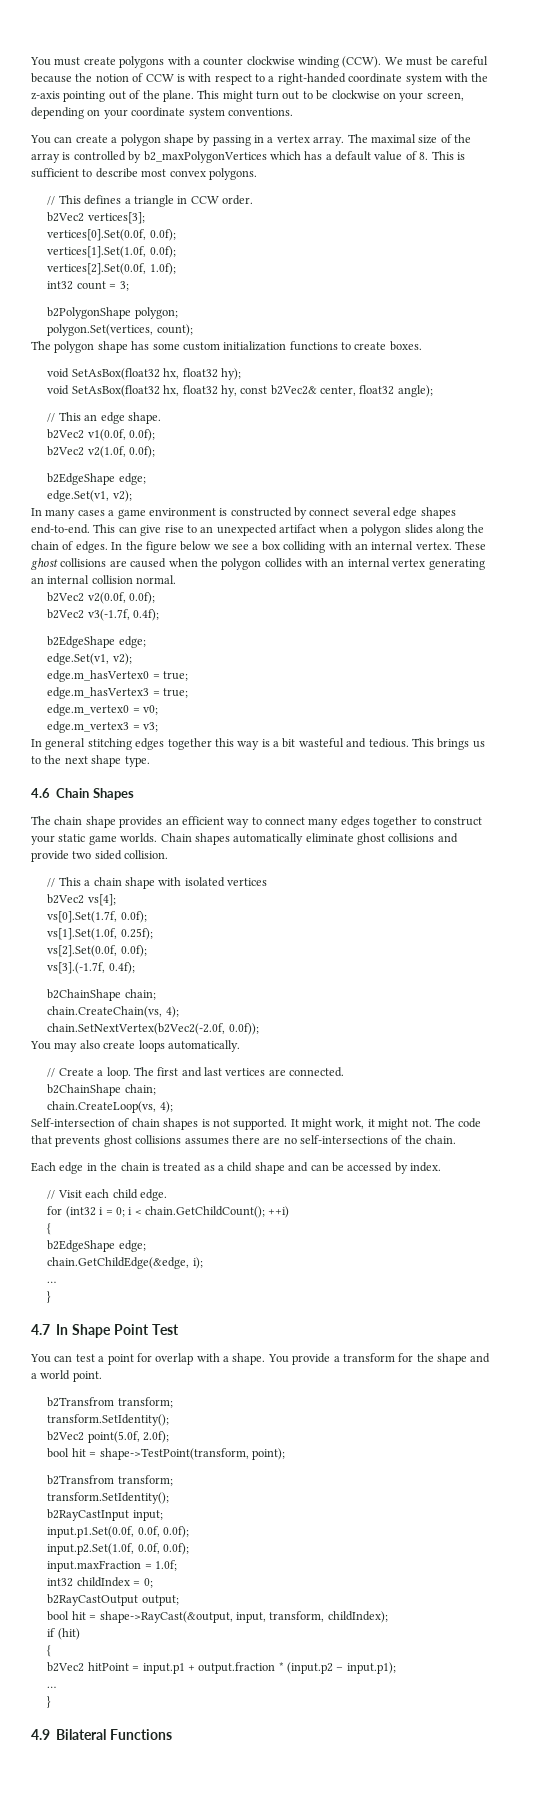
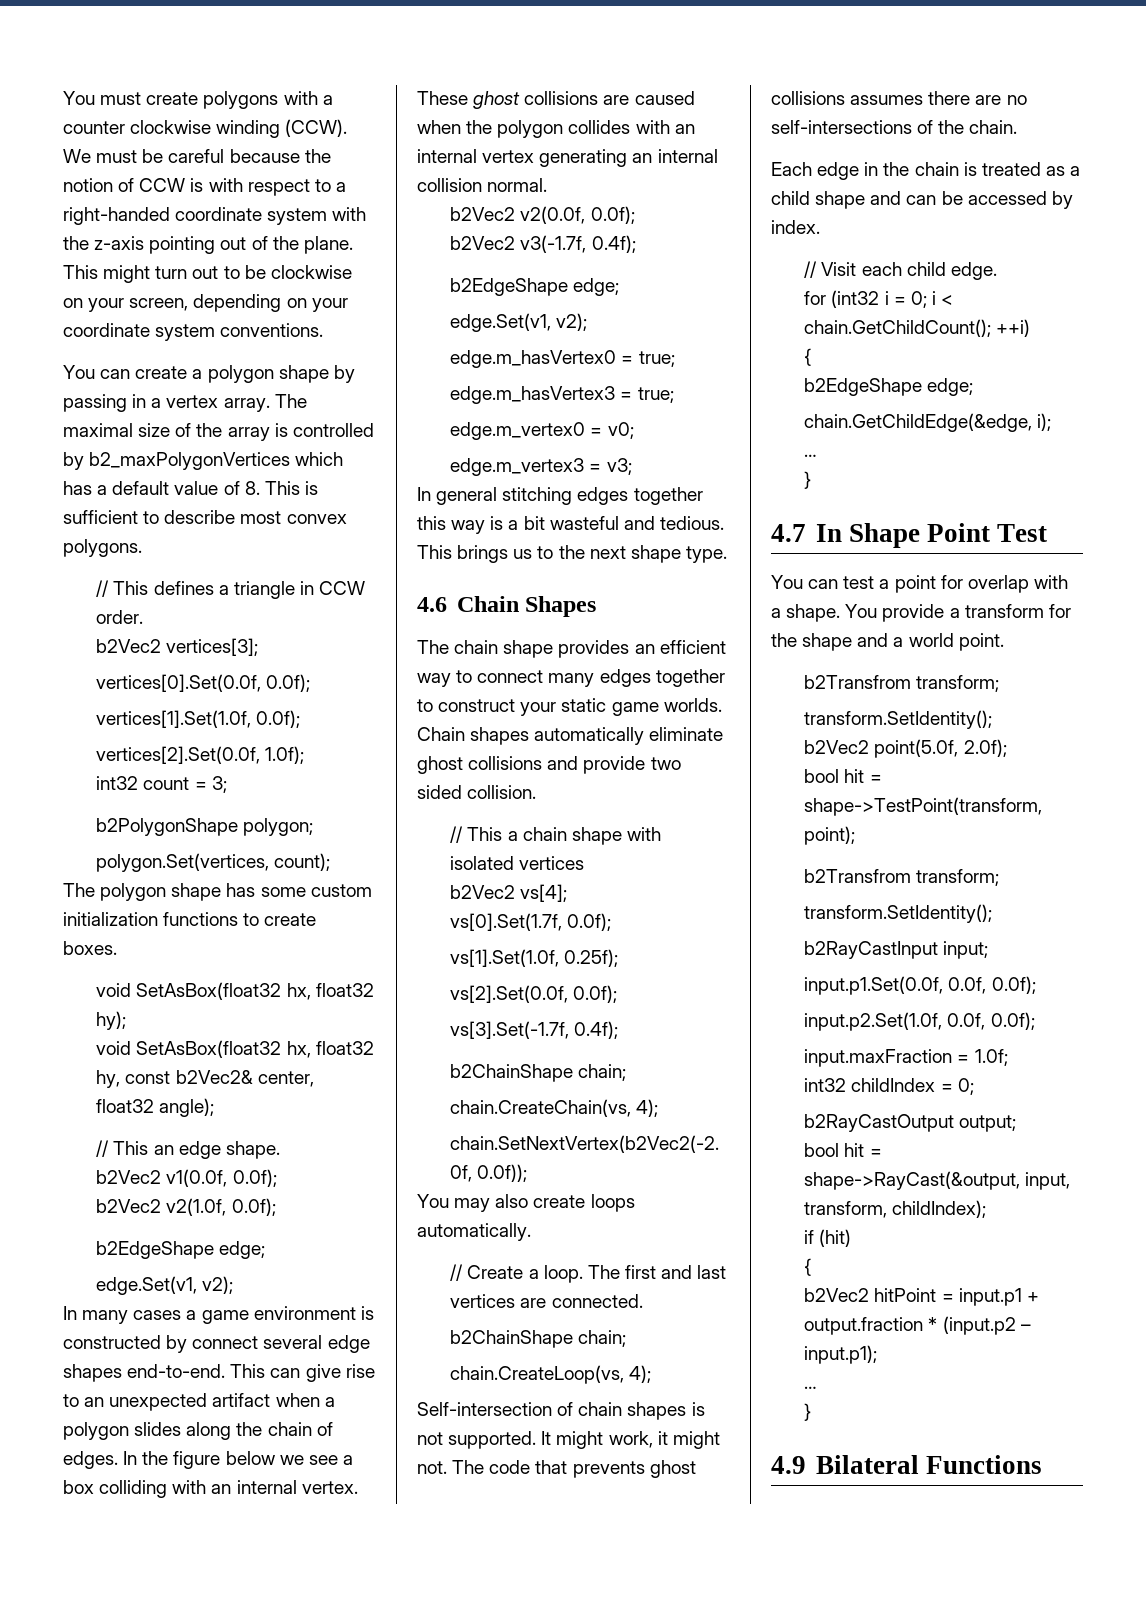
[47,962,106,974] vs[3].(-1.7f, -> [450,1021,570,1039] vs[3].Set(-1.7f,

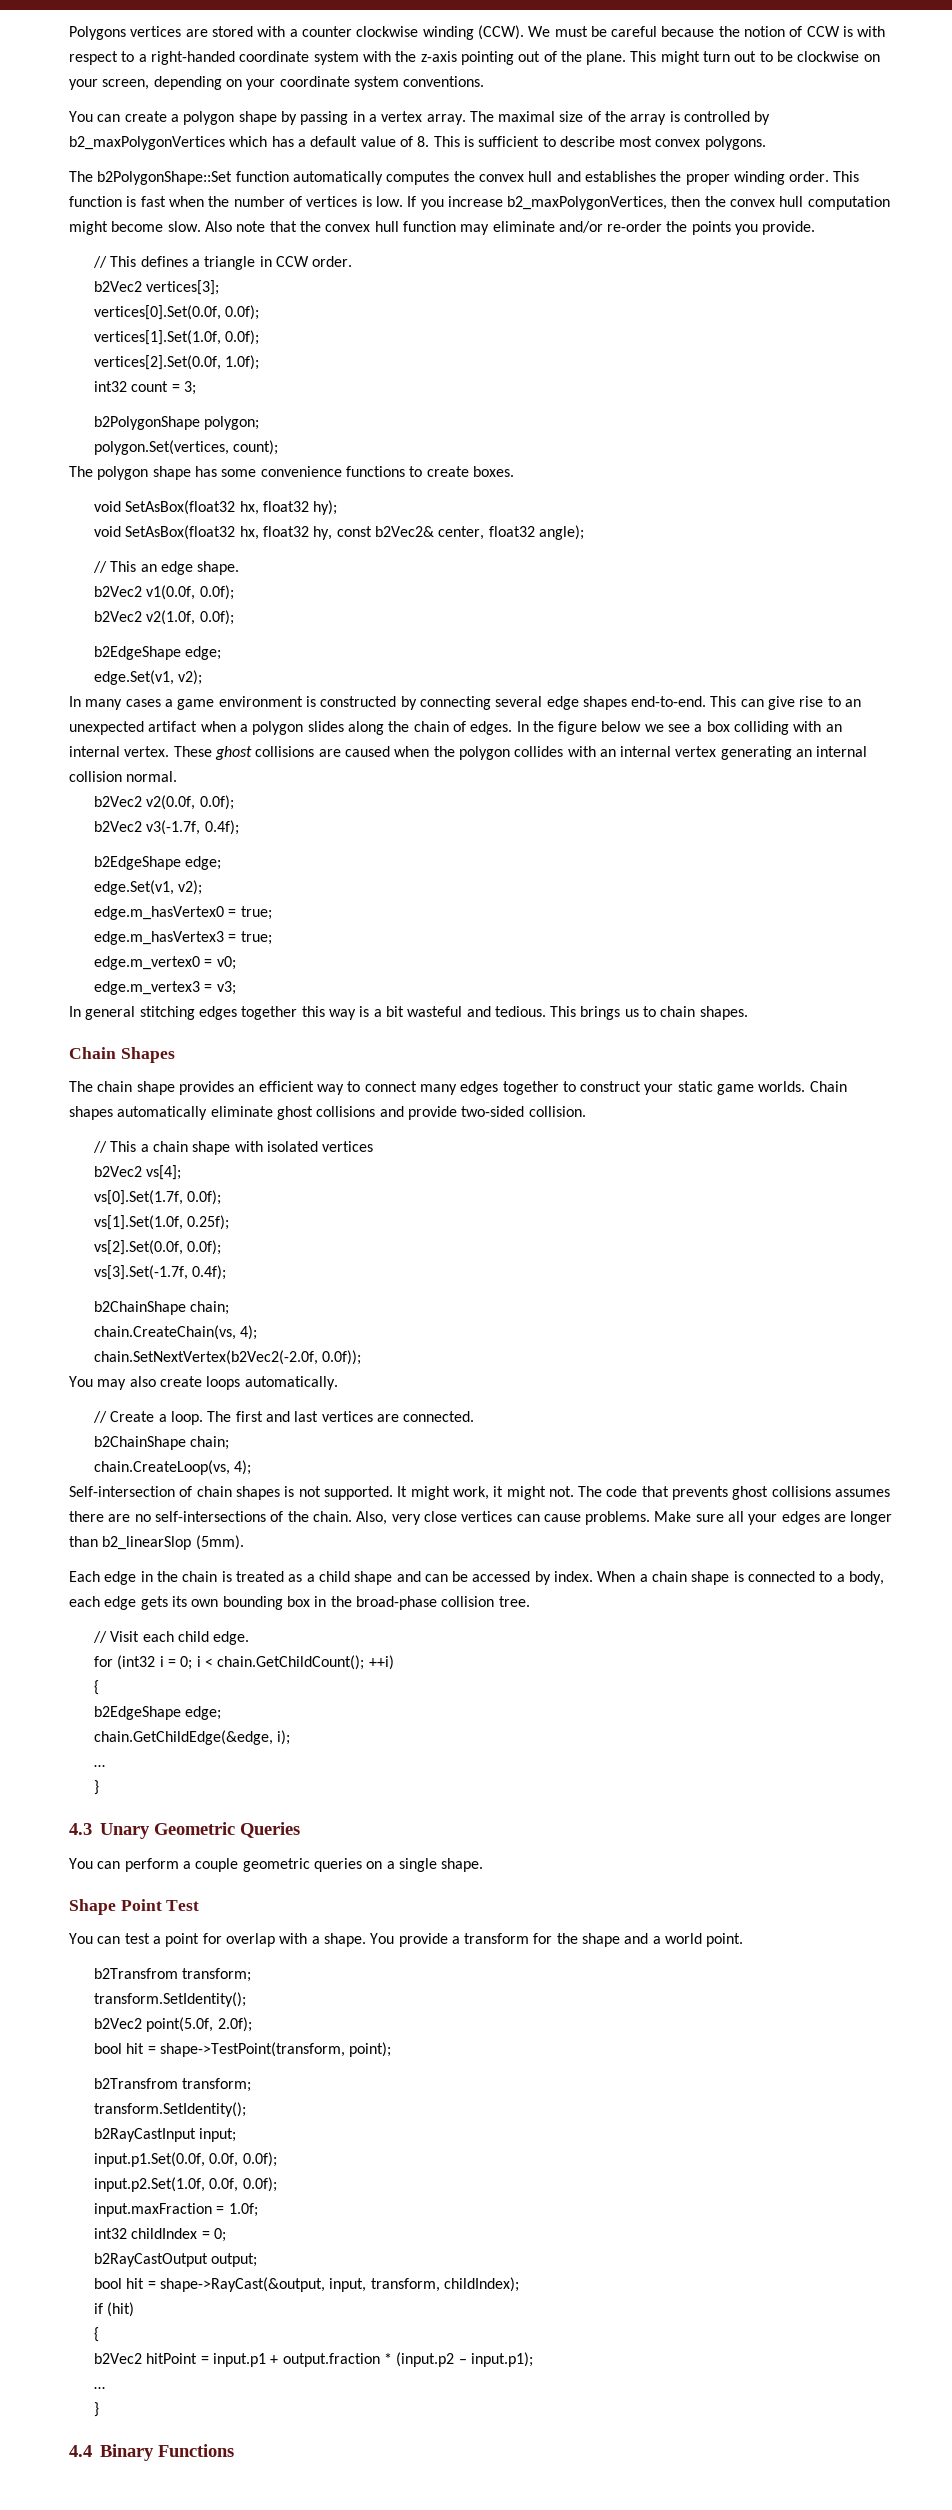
[63,91,279,109] You must create polygons -> [69,26,253,40] Polygons vertices are stored
(142, 548) none -> [69,171,860,185] [69,196,890,210] [69,221,816,235] // The b2PolygonShape::Set function automatically computes the convex hull and establishes the proper winding order. This function is fast when the number of vertices is low. If you increase b2_maxPolygonVertices, then the convex hull computation might become slow. Also note that the convex hull function may eliminate and/or re-order the points you provide.
[310,884,372,897] [63,912,158,926] custom initialization -> [260,466,342,477] convenience
[192,1336,259,1349] connect -> [419,696,491,710] connecting
[558,545,727,563] [417,597,447,612] the next shape type. // 4.6 -> [660,1006,748,1020] chain shapes. //
[650,757,681,770] [417,785,462,799] two sided -> [461,1106,525,1117] two-sided
(1018, 127) none -> [356,1511,893,1525] [69,1535,244,1550] Also, very close vertices can cause problems. Make sure all your edges are longer than b2_linearSlop (5mm).
(820, 227) none -> [597,1571,885,1585] [69,1596,530,1610] When a chain shape is connected to a body, each edge gets its own bounding box in the broad-phase collision tree.
[771,524,842,542] 4.7 In -> [69,1822,300,1839] [69,1858,484,1872] 4.3 Unary Geometric Queries // You can perform a couple geometric queries on a single shape. //
[771,1455,919,1474] 4.9 Bilateral -> [69,2444,154,2461] 4.4 Binary

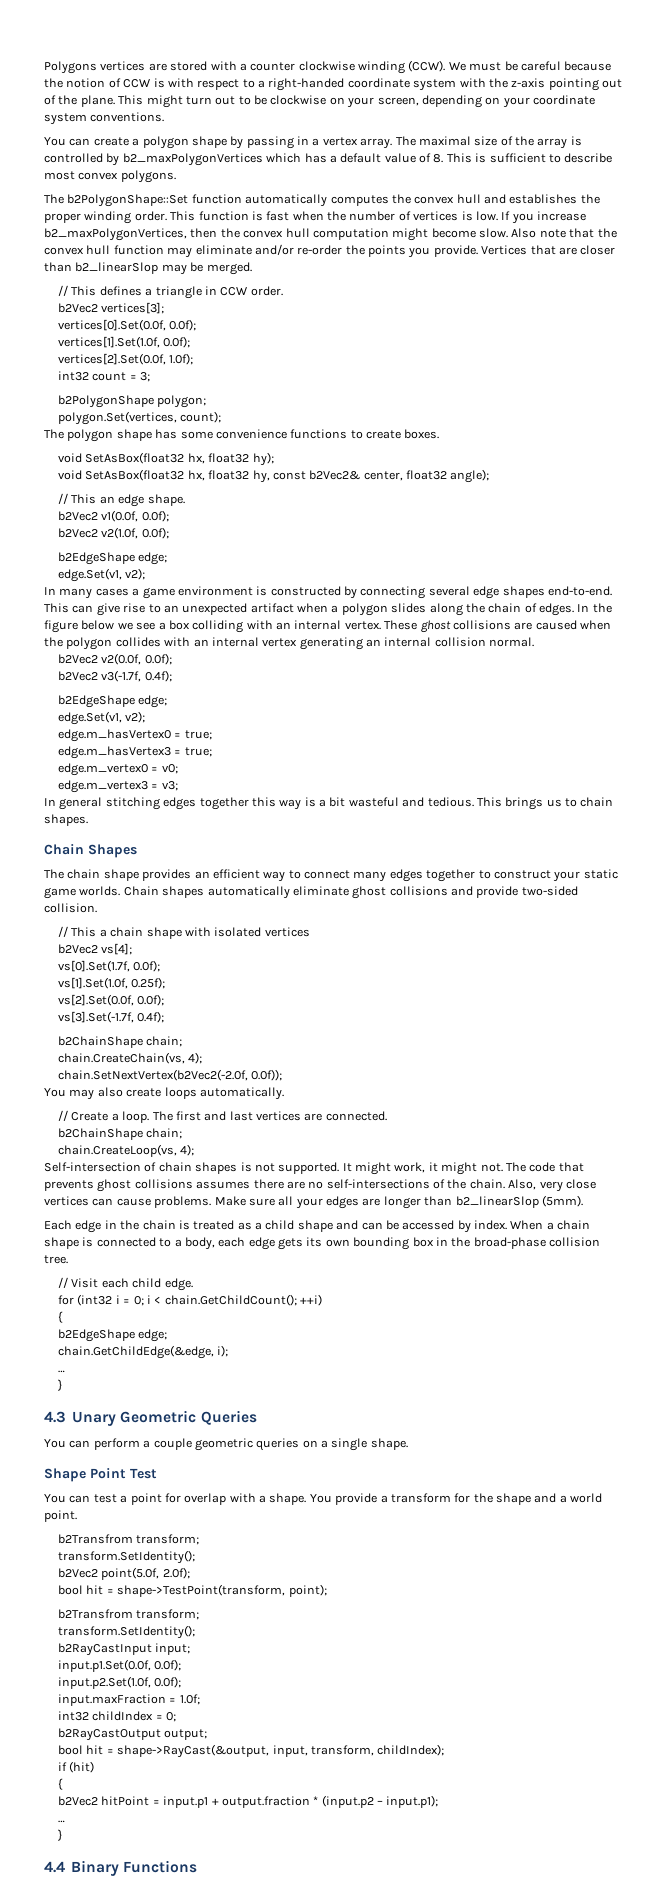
(816, 228) none -> [481,245,616,255] [44,262,252,275] Vertices that are closer than b2_linearSlop may be merged.
[209,2153,239,2167] 0.0f, -> (152, 1665) none
[209,2178,239,2192] 0.0f, -> (152, 1682) none

